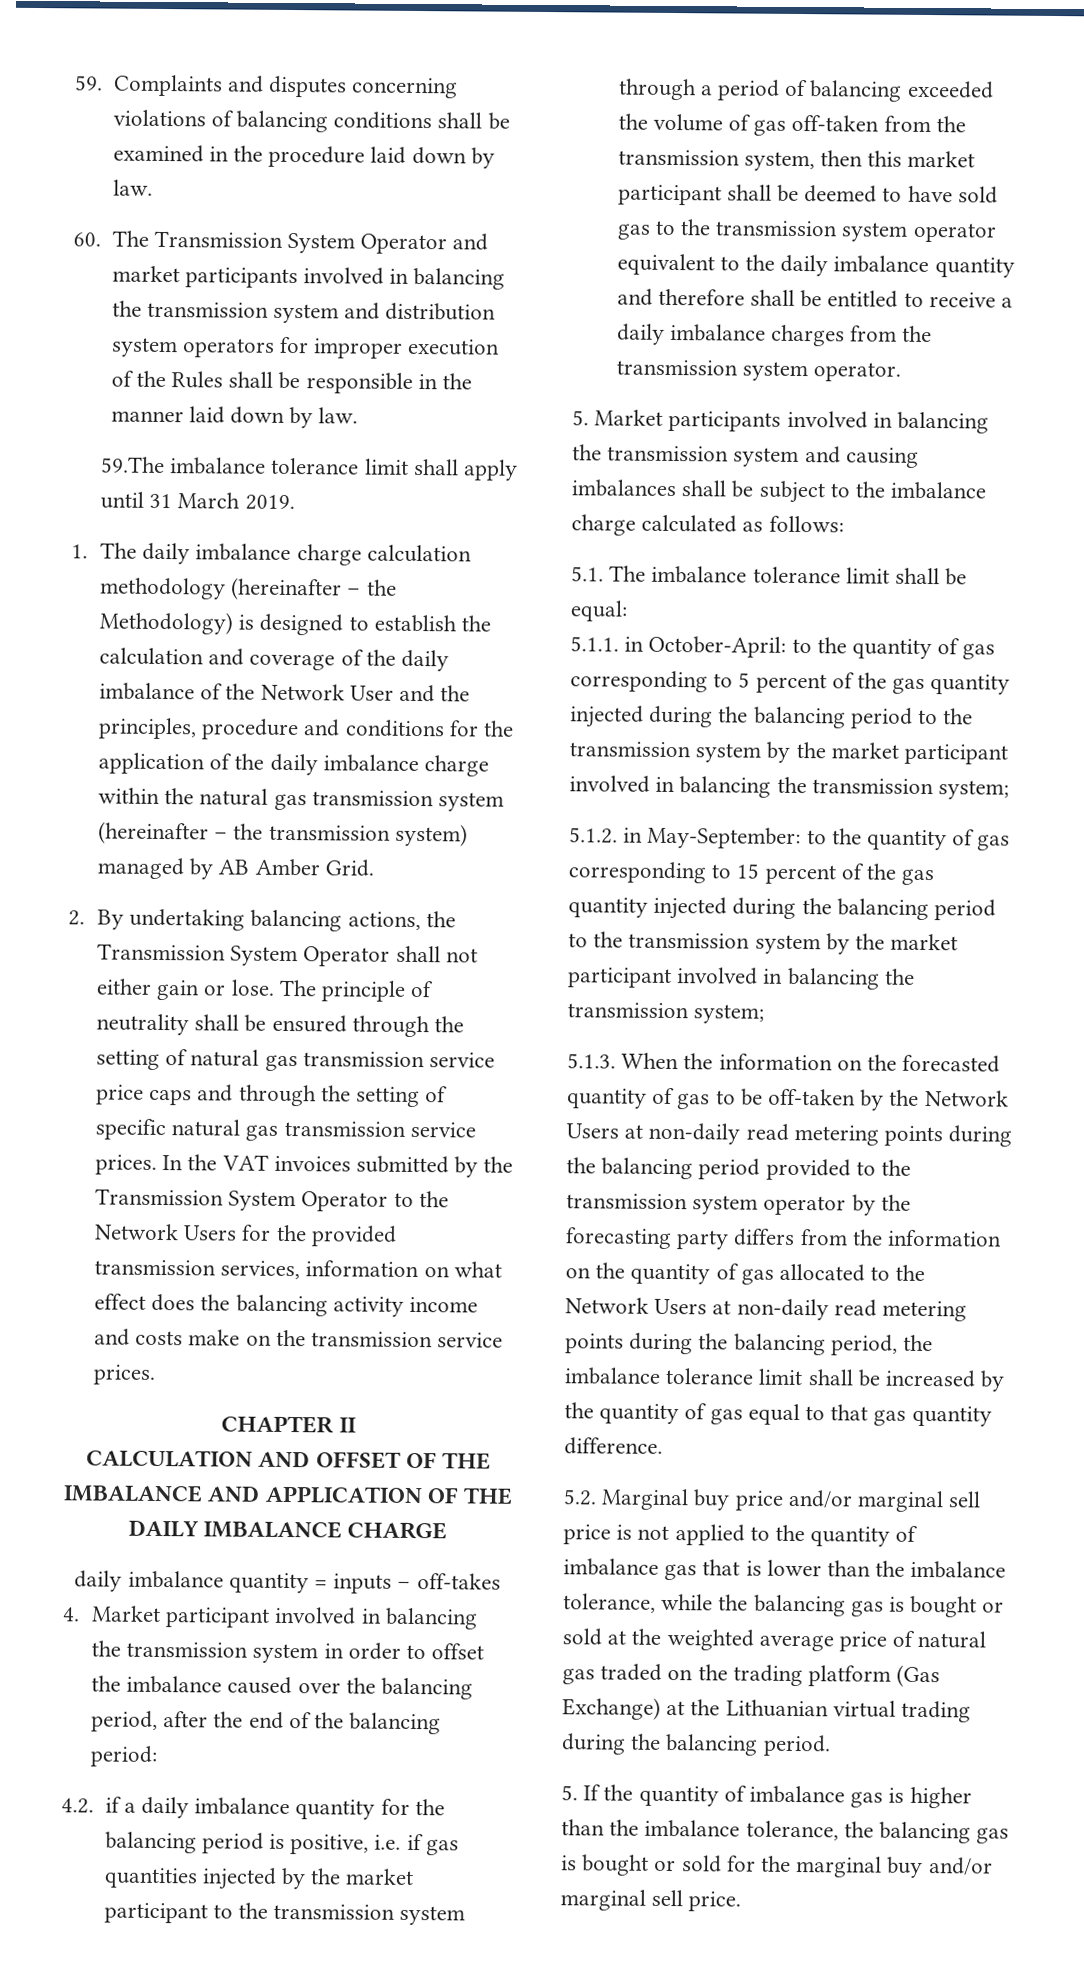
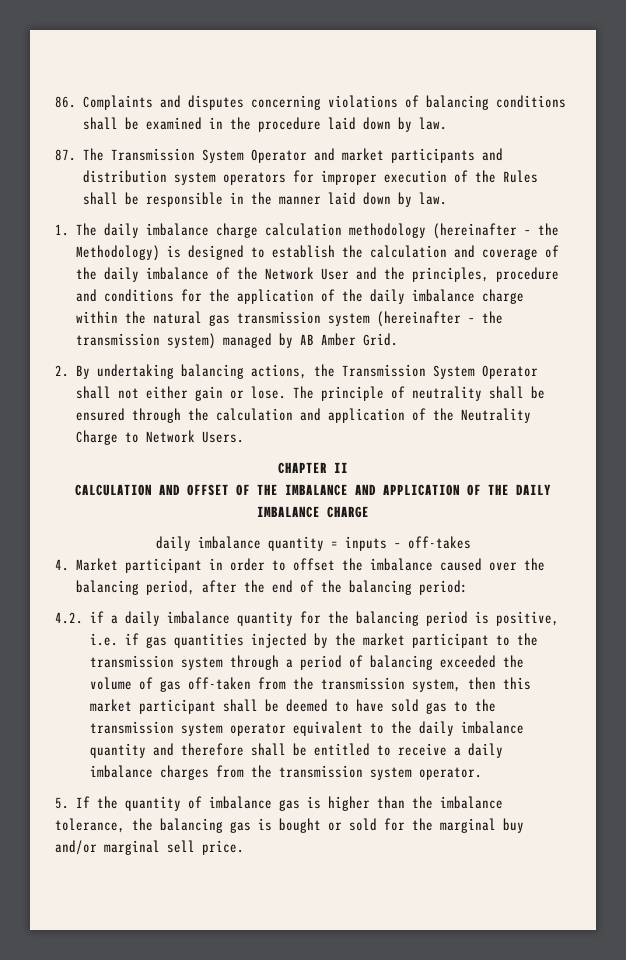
[75,75,103,91] 59. -> [55,96,76,108] 86.
[73,232,101,247] 60. -> [55,149,76,161] 87.
[302,267,506,290] [111,300,339,324] involved in balancing the transmission system -> (476, 155) none
[100,456,518,481] [99,491,295,511] // 59.The imbalance tolerance limit shall apply until 31 March 2019. -> (448, 198) none
[95,1049,495,1072] [95,1084,449,1108] [94,1118,476,1141] [94,1154,514,1178] [94,1188,449,1212] [93,1223,397,1247] [93,1259,502,1280] [93,1293,478,1317] [93,1328,504,1348] [92,1364,156,1385] setting of natural gas transmission service price caps and through the setting of specific natural gas transmission service prices. In the VAT invoices submitted by the Transmission System Operator to the Network Users for the provided transmission services, information on what effect does the balancing activity income and costs make on the transmission service prices. -> [216,408,532,423] [76,430,245,445] calculation and application of the Neutrality Charge to Network Users.
[274,1606,478,1630] [90,1640,319,1664] involved in balancing the transmission system -> (203, 565) none
[572,409,990,434] [572,444,919,468] [571,479,987,504] [571,514,844,536] [571,565,968,586] [570,600,628,622] [570,635,996,660] [570,670,1011,695] [570,705,974,729] [569,741,1009,765] [569,775,1010,800] [569,826,1011,851] [568,861,935,886] [568,896,997,921] [568,931,959,955] [567,967,915,990] [567,1002,765,1024] [567,1052,1001,1073] [567,1087,1009,1111] [566,1122,1013,1147] [566,1157,912,1181] [566,1193,911,1216] [565,1227,1003,1250] [565,1262,926,1285] [565,1297,968,1322] [565,1332,934,1356] [564,1367,1005,1392] [564,1402,992,1427] [564,1437,663,1455] [563,1488,982,1513] [563,1524,919,1547] [563,1558,1007,1581] [563,1593,1005,1618] [562,1628,987,1652] [562,1663,941,1688] [562,1697,972,1723] [561,1733,831,1757] // 5. Market participants involved in balancing the transmission system and causing imbalances shall be subject to the imbalance charge calculated as follows: // 5.1. The imbalance tolerance limit shall be equal: // 5.1.1. in October-April: to the quantity of gas corresponding to 5 percent of the gas quantity injected during the balancing period to the transmission system by the market participant involved in balancing the transmission system; // 5.1.2. in May-September: to the quantity of gas corresponding to 15 percent of the gas quantity injected during the balancing period to the transmission system by the market participant involved in balancing the transmission system; // 5.1.3. When the information on the forecasted quantity of gas to be off-taken by the Network Users at non-daily read metering points during the balancing period provided to the transmission system operator by the forecasting party differs from the information on the quantity of gas allocated to the Network Users at non-daily read metering points during the balancing period, the imbalance tolerance limit shall be increased by the quantity of gas equal to that gas quantity difference. // 5.2. Marginal buy price and/or marginal sell price is not applied to the quantity of imbalance gas that is lower than the imbalance tolerance, while the balancing gas is bought or sold at the weighted average price of natural gas traded on the trading platform (Gas Exchange) at the Lithuanian virtual trading during the balancing period. -> (483, 773) none

